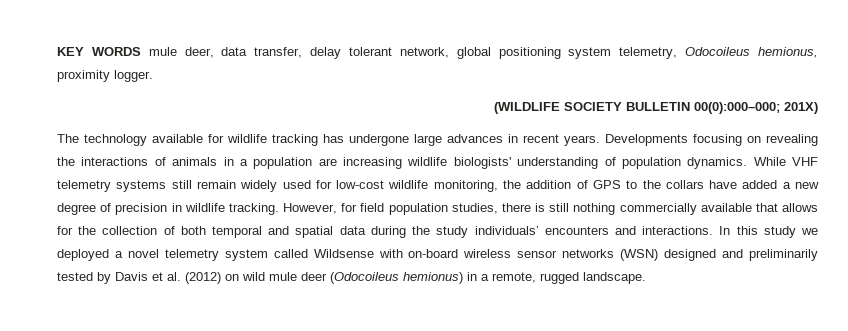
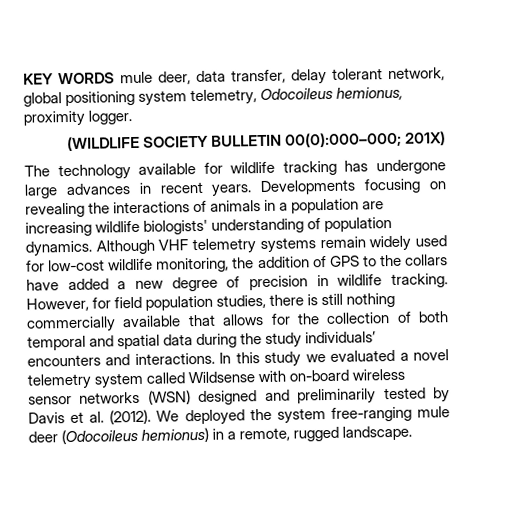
[753,157,786,166] While -> [95,239,155,255] Although
[171,180,192,189] still -> (316, 245) none
[57,249,109,261] deployed -> [330,349,396,362] evaluated
[185,272,265,284] (2012) on wild -> [109,406,412,426] (2012). We deployed the system free-ranging

